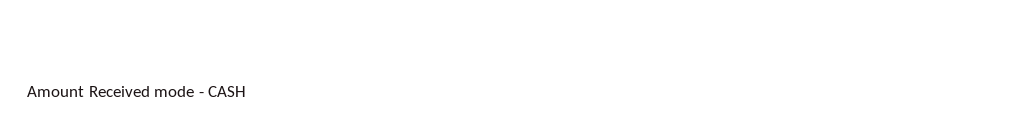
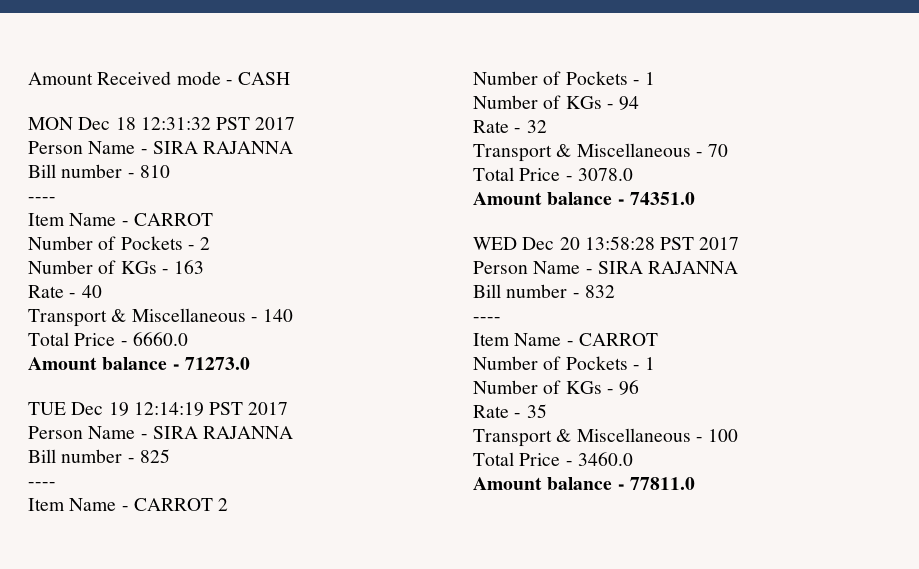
(247, 91) none -> [28,117,296,130] [28,141,294,154] [28,164,170,178] [28,197,56,202] [28,213,213,226] [28,236,211,250] [28,260,205,274] [28,285,102,298] [28,308,294,327] [28,332,188,346] [28,357,250,370] [28,402,289,416] [28,426,294,439] [28,449,170,463] [28,482,56,487] [28,498,229,511] [473,71,656,85] [473,95,640,110] [473,120,547,133] [473,143,729,162] [473,167,633,181] [473,192,695,205] [473,236,740,250] [473,261,739,274] [473,284,615,298] [473,317,501,322] [473,333,658,346] [473,356,656,370] [473,380,640,395] [473,404,547,418] [473,428,739,447] [473,452,633,466] [473,477,695,490] // MON Dec 18 12:31:32 PST 2017 // Person Name - SIRA RAJANNA // Bill number - 810 // ---- // Item Name - CARROT // Number of Pockets - 2 // Number of KGs - 163 // Rate - 40 // Transport & Miscellaneous - 140 // Total Price - 6660.0 // Amount balance - 71273.0 // TUE Dec 19 12:14:19 PST 2017 // Person Name - SIRA RAJANNA // Bill number - 825 // ---- // Item Name - CARROT 2 // Number of Pockets - 1 // Number of KGs - 94 // Rate - 32 // Transport & Miscellaneous - 70 // Total Price - 3078.0 // Amount balance - 74351.0 // WED Dec 20 13:58:28 PST 2017 // Person Name - SIRA RAJANNA // Bill number - 832 // ---- // Item Name - CARROT // Number of Pockets - 1 // Number of KGs - 96 // Rate - 35 // Transport & Miscellaneous - 100 // Total Price - 3460.0 // Amount balance - 77811.0

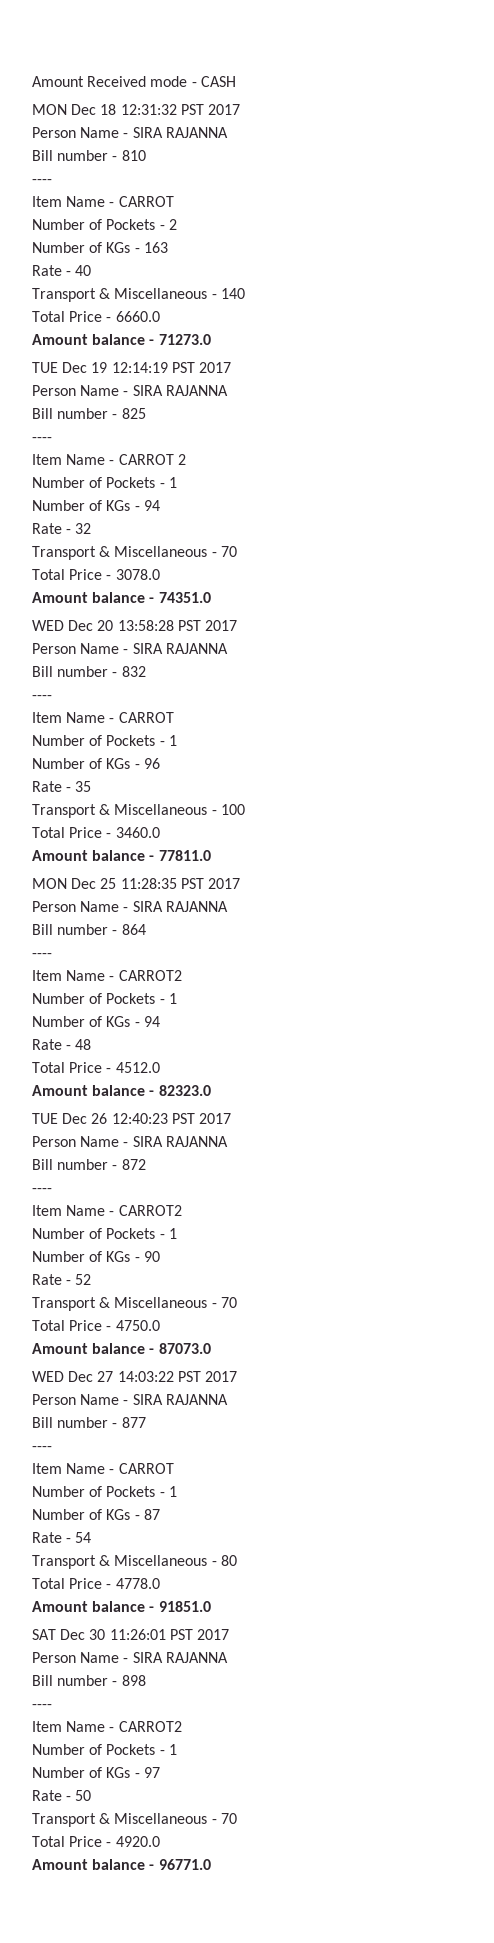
(695, 483) none -> [32,878,240,889] [32,901,228,912] [32,924,146,935] [32,953,52,958] [32,970,182,981] [32,993,177,1004] [32,1016,160,1027] [32,1039,92,1050] [32,1062,160,1073] [32,1085,211,1096] [32,1113,231,1124] [32,1136,228,1147] [32,1159,146,1170] [32,1188,52,1193] [32,1205,182,1216] [32,1228,177,1239] [32,1251,160,1262] [32,1274,92,1285] [32,1297,237,1311] [32,1320,160,1331] [32,1343,211,1354] [32,1371,237,1382] [32,1394,228,1405] [32,1417,146,1428] [32,1446,52,1451] [32,1463,174,1474] [32,1486,177,1497] [32,1509,160,1520] [32,1532,92,1543] [32,1555,237,1569] [32,1578,160,1589] [32,1601,211,1612] [32,1629,229,1640] [32,1652,228,1663] [32,1675,146,1686] [32,1704,52,1709] [32,1721,182,1732] [32,1744,177,1755] [32,1767,160,1778] [32,1790,92,1801] [32,1813,237,1827] [32,1836,160,1847] [32,1859,211,1870] // MON Dec 25 11:28:35 PST 2017 // Person Name - SIRA RAJANNA // Bill number - 864 // ---- // Item Name - CARROT2 // Number of Pockets - 1 // Number of KGs - 94 // Rate - 48 // Total Price - 4512.0 // Amount balance - 82323.0 // TUE Dec 26 12:40:23 PST 2017 // Person Name - SIRA RAJANNA // Bill number - 872 // ---- // Item Name - CARROT2 // Number of Pockets - 1 // Number of KGs - 90 // Rate - 52 // Transport & Miscellaneous - 70 // Total Price - 4750.0 // Amount balance - 87073.0 // WED Dec 27 14:03:22 PST 2017 // Person Name - SIRA RAJANNA // Bill number - 877 // ---- // Item Name - CARROT // Number of Pockets - 1 // Number of KGs - 87 // Rate - 54 // Transport & Miscellaneous - 80 // Total Price - 4778.0 // Amount balance - 91851.0 // SAT Dec 30 11:26:01 PST 2017 // Person Name - SIRA RAJANNA // Bill number - 898 // ---- // Item Name - CARROT2 // Number of Pockets - 1 // Number of KGs - 97 // Rate - 50 // Transport & Miscellaneous - 70 // Total Price - 4920.0 // Amount balance - 96771.0

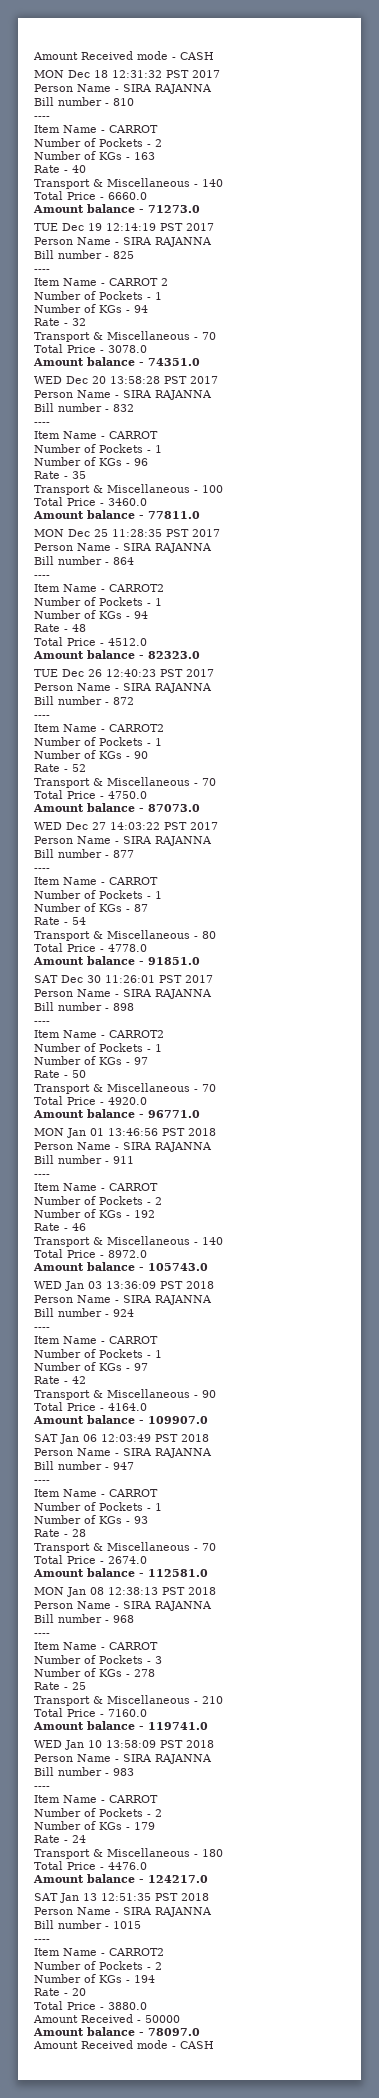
(211, 1864) none -> [34,1128,216,1138] [34,1142,212,1152] [34,1155,134,1164] [34,1174,50,1177] [34,1183,158,1191] [34,1196,162,1205] [34,1209,155,1218] [34,1223,86,1231] [34,1236,223,1247] [34,1249,147,1258] [33,1262,208,1271] [34,1281,214,1291] [34,1295,212,1305] [34,1308,134,1317] [34,1327,50,1330] [34,1336,158,1344] [34,1349,162,1358] [34,1362,148,1371] [34,1376,86,1384] [34,1389,216,1400] [34,1402,147,1411] [33,1415,208,1424] [34,1434,209,1444] [34,1448,212,1458] [34,1461,134,1470] [34,1480,50,1483] [34,1489,158,1497] [34,1502,162,1511] [34,1515,148,1524] [34,1529,86,1537] [34,1542,216,1553] [34,1555,147,1564] [33,1568,208,1577] [34,1587,216,1597] [34,1601,212,1611] [34,1614,134,1623] [34,1633,50,1636] [34,1642,158,1650] [34,1655,162,1664] [34,1668,155,1677] [34,1682,86,1690] [34,1695,223,1706] [34,1708,147,1717] [33,1721,208,1730] [34,1740,214,1750] [34,1754,212,1764] [34,1767,134,1776] [34,1786,50,1789] [34,1795,158,1803] [34,1808,162,1817] [34,1821,155,1830] [34,1835,86,1843] [34,1848,223,1859] [34,1861,147,1870] [33,1874,208,1883] [34,1893,209,1903] [34,1907,212,1917] [34,1920,141,1929] [34,1939,50,1942] [34,1948,164,1956] [34,1961,162,1970] [34,1974,155,1983] [34,1988,86,1996] [34,2001,147,2010] [33,2014,180,2023] [33,2027,200,2036] [33,2040,214,2049] // MON Jan 01 13:46:56 PST 2018 // Person Name - SIRA RAJANNA // Bill number - 911 // ---- // Item Name - CARROT // Number of Pockets - 2 // Number of KGs - 192 // Rate - 46 // Transport & Miscellaneous - 140 // Total Price - 8972.0 // Amount balance - 105743.0 // WED Jan 03 13:36:09 PST 2018 // Person Name - SIRA RAJANNA // Bill number - 924 // ---- // Item Name - CARROT // Number of Pockets - 1 // Number of KGs - 97 // Rate - 42 // Transport & Miscellaneous - 90 // Total Price - 4164.0 // Amount balance - 109907.0 // SAT Jan 06 12:03:49 PST 2018 // Person Name - SIRA RAJANNA // Bill number - 947 // ---- // Item Name - CARROT // Number of Pockets - 1 // Number of KGs - 93 // Rate - 28 // Transport & Miscellaneous - 70 // Total Price - 2674.0 // Amount balance - 112581.0 // MON Jan 08 12:38:13 PST 2018 // Person Name - SIRA RAJANNA // Bill number - 968 // ---- // Item Name - CARROT // Number of Pockets - 3 // Number of KGs - 278 // Rate - 25 // Transport & Miscellaneous - 210 // Total Price - 7160.0 // Amount balance - 119741.0 // WED Jan 10 13:58:09 PST 2018 // Person Name - SIRA RAJANNA // Bill number - 983 // ---- // Item Name - CARROT // Number of Pockets - 2 // Number of KGs - 179 // Rate - 24 // Transport & Miscellaneous - 180 // Total Price - 4476.0 // Amount balance - 124217.0 // SAT Jan 13 12:51:35 PST 2018 // Person Name - SIRA RAJANNA // Bill number - 1015 // ---- // Item Name - CARROT2 // Number of Pockets - 2 // Number of KGs - 194 // Rate - 20 // Total Price - 3880.0 // Amount Received - 50000 // Amount balance - 78097.0 // Amount Received mode - CASH

